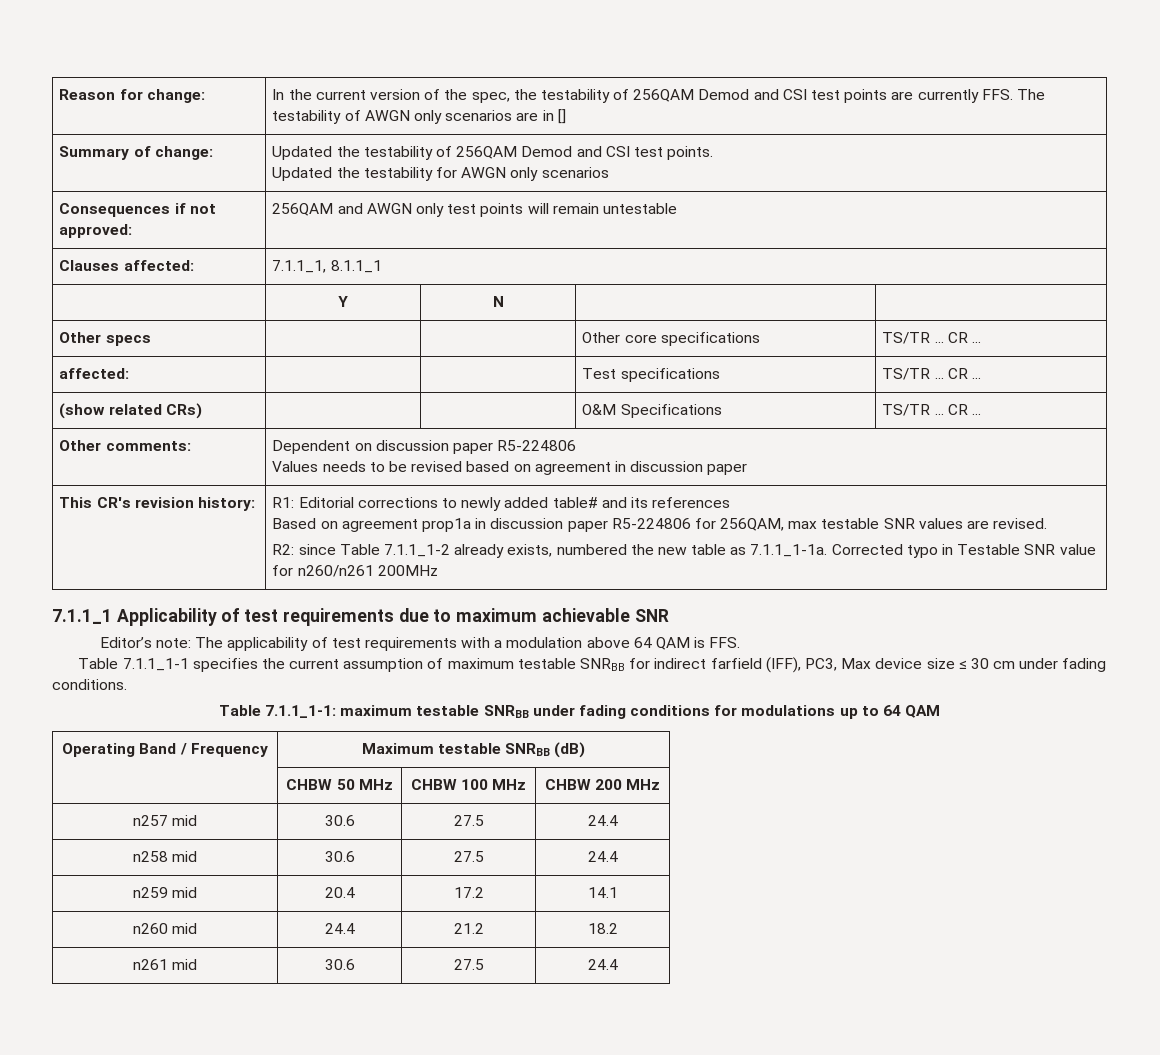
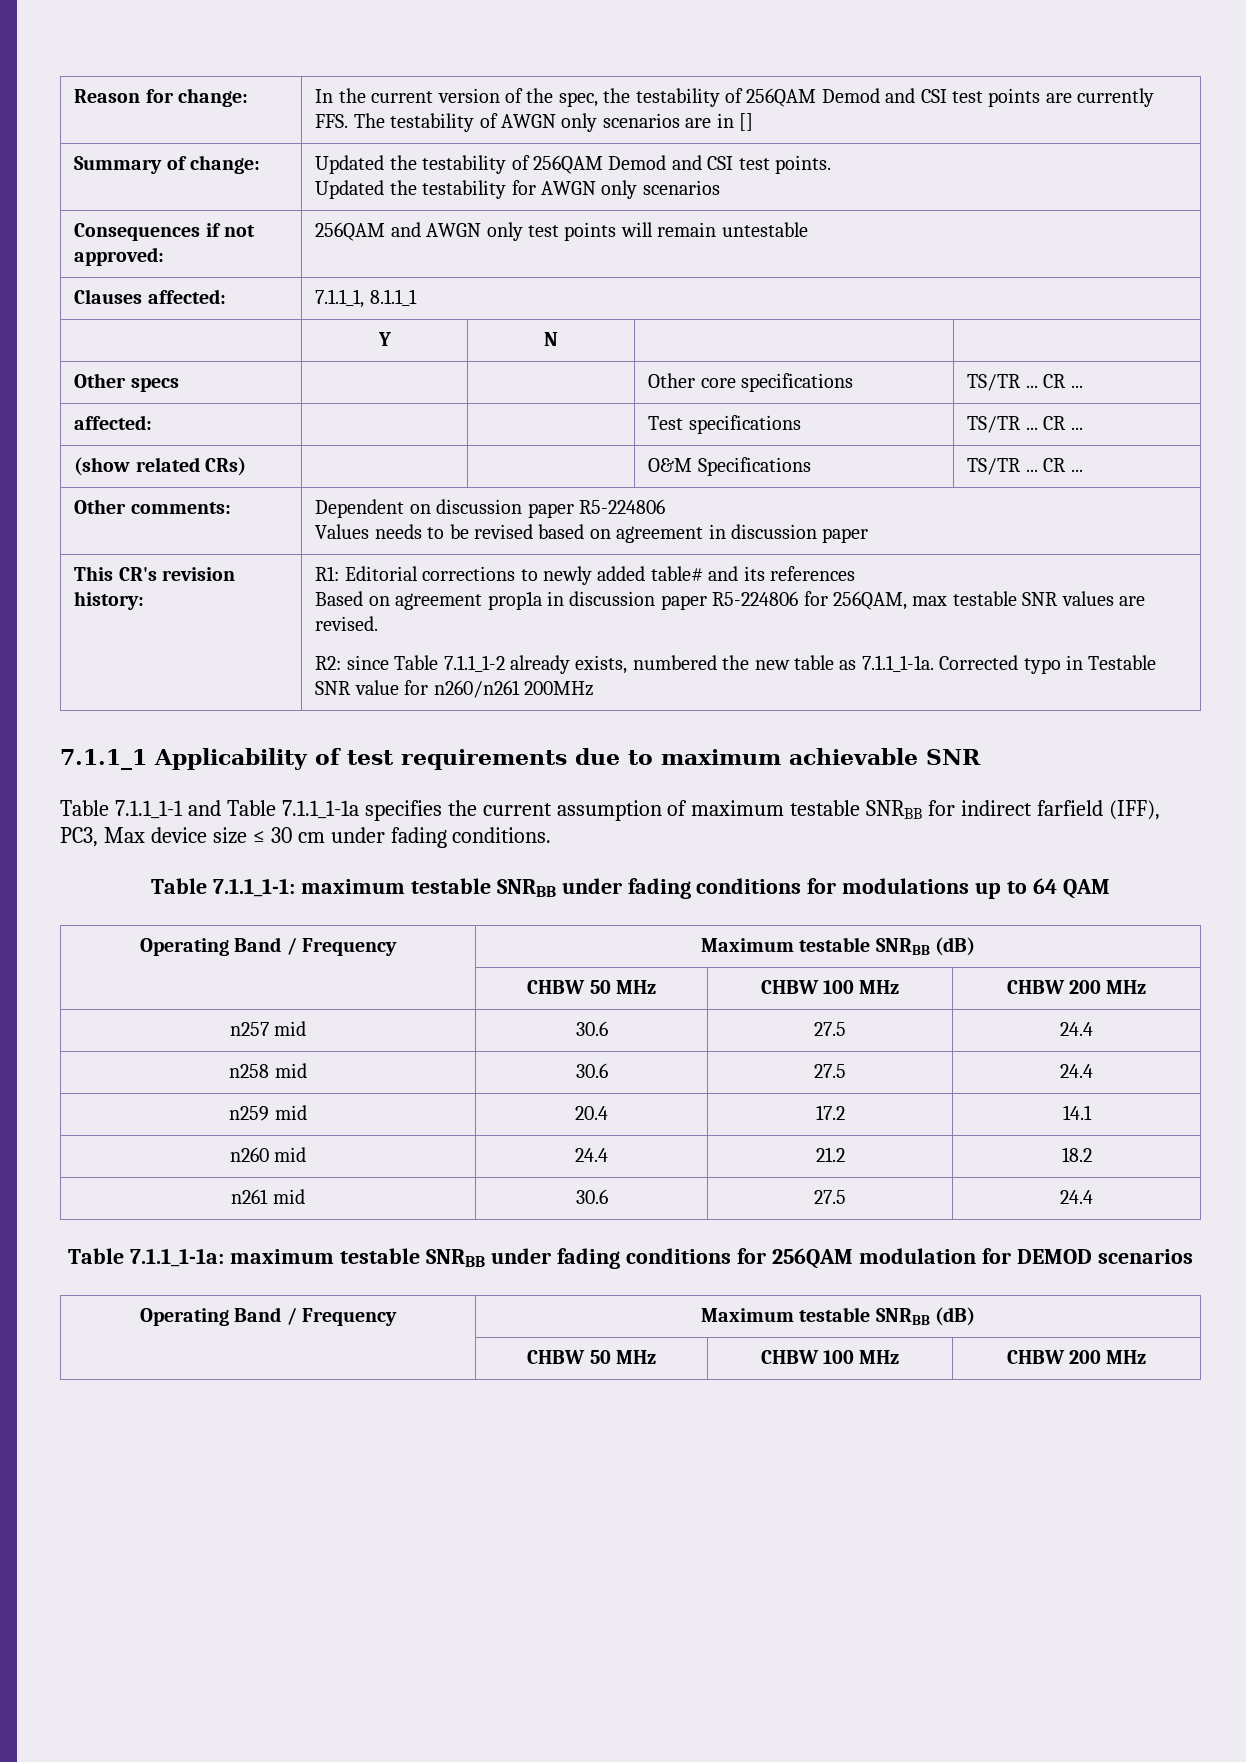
[99,637,741,651] // Editor’s note: The applicability of test requirements with a modulation above 64 QAM is FFS. -> (981, 757) none
(189, 664) none -> [187,800,359,819] and Table 7.1.1_1-1a
(618, 964) none -> [68,1248,1193,1269] [139,1307,398,1326] [700,1307,976,1326] [527,1350,656,1364] [760,1350,900,1364] [1006,1350,1147,1364] // Table 7.1.1_1-1a: maximum testable SNRBB under fading conditions for 256QAM modulation for DEMOD scenarios // Operating Band / Frequency | Maximum testable SNRBB (dB) // | CHBW 50 MHz | CHBW 100 MHz | CHBW 200 MHz

